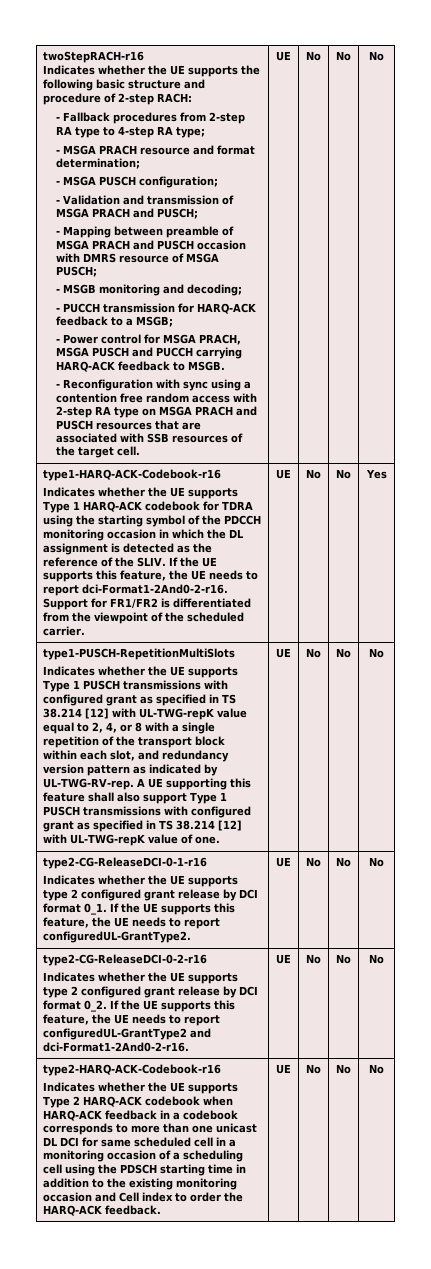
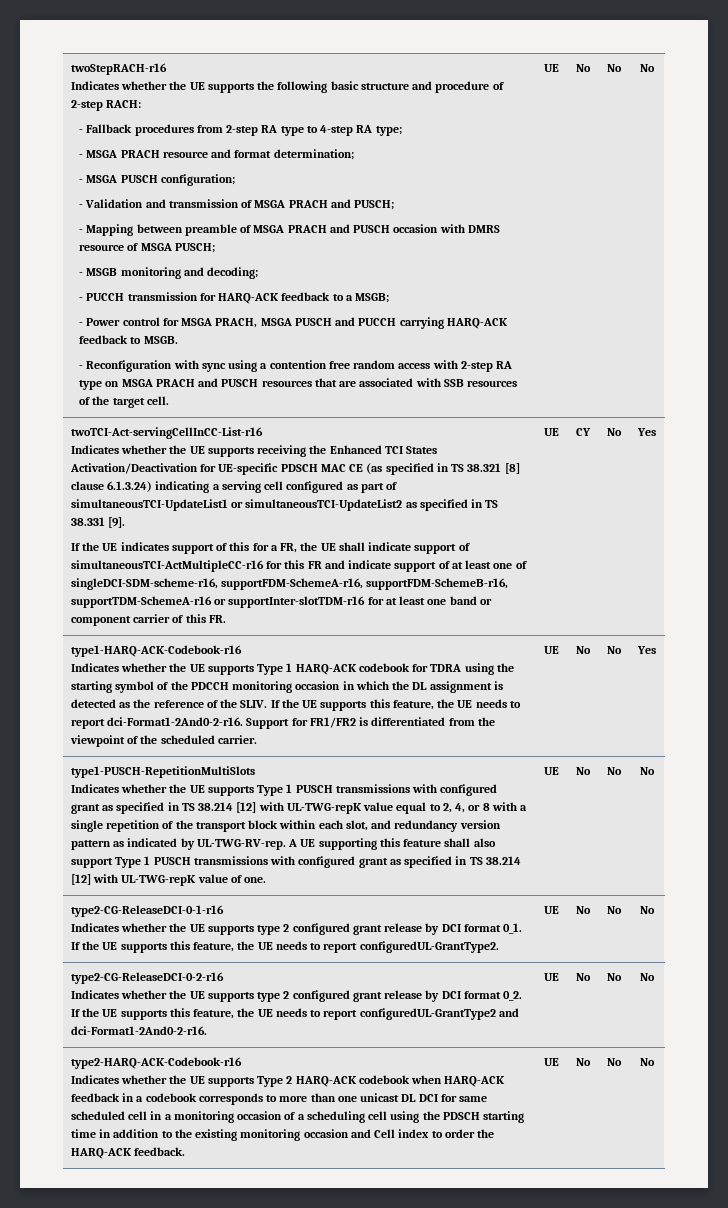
(384, 56) none -> [70,427,263,439] [70,445,438,457] [69,463,520,475] [70,481,398,493] [70,499,499,511] [70,517,126,528] [70,542,470,554] [70,560,527,572] [70,578,509,590] [70,596,492,608] [70,614,226,626] [544,428,559,436] [576,428,591,436] [607,428,622,436] [637,428,656,436] // twoTCI-Act-servingCellInCC-List-r16 // Indicates whether the UE supports receiving the Enhanced TCI States Activation/Deactivation for UE-specific PDSCH MAC CE (as specified in TS 38.321 [8] clause 6.1.3.24) indicating a serving cell configured as part of simultaneousTCI-UpdateList1 or simultaneousTCI-UpdateList2 as specified in TS 38.331 [9]. // If the UE indicates support of this for a FR, the UE shall indicate support of simultaneousTCI-ActMultipleCC-r16 for this FR and indicate support of at least one of singleDCI-SDM-scheme-r16, supportFDM-SchemeA-r16, supportFDM-SchemeB-r16, supportTDM-SchemeA-r16 or supportInter-slotTDM-r16 for at least one band or component carrier of this FR. | UE | CY | No | Yes

